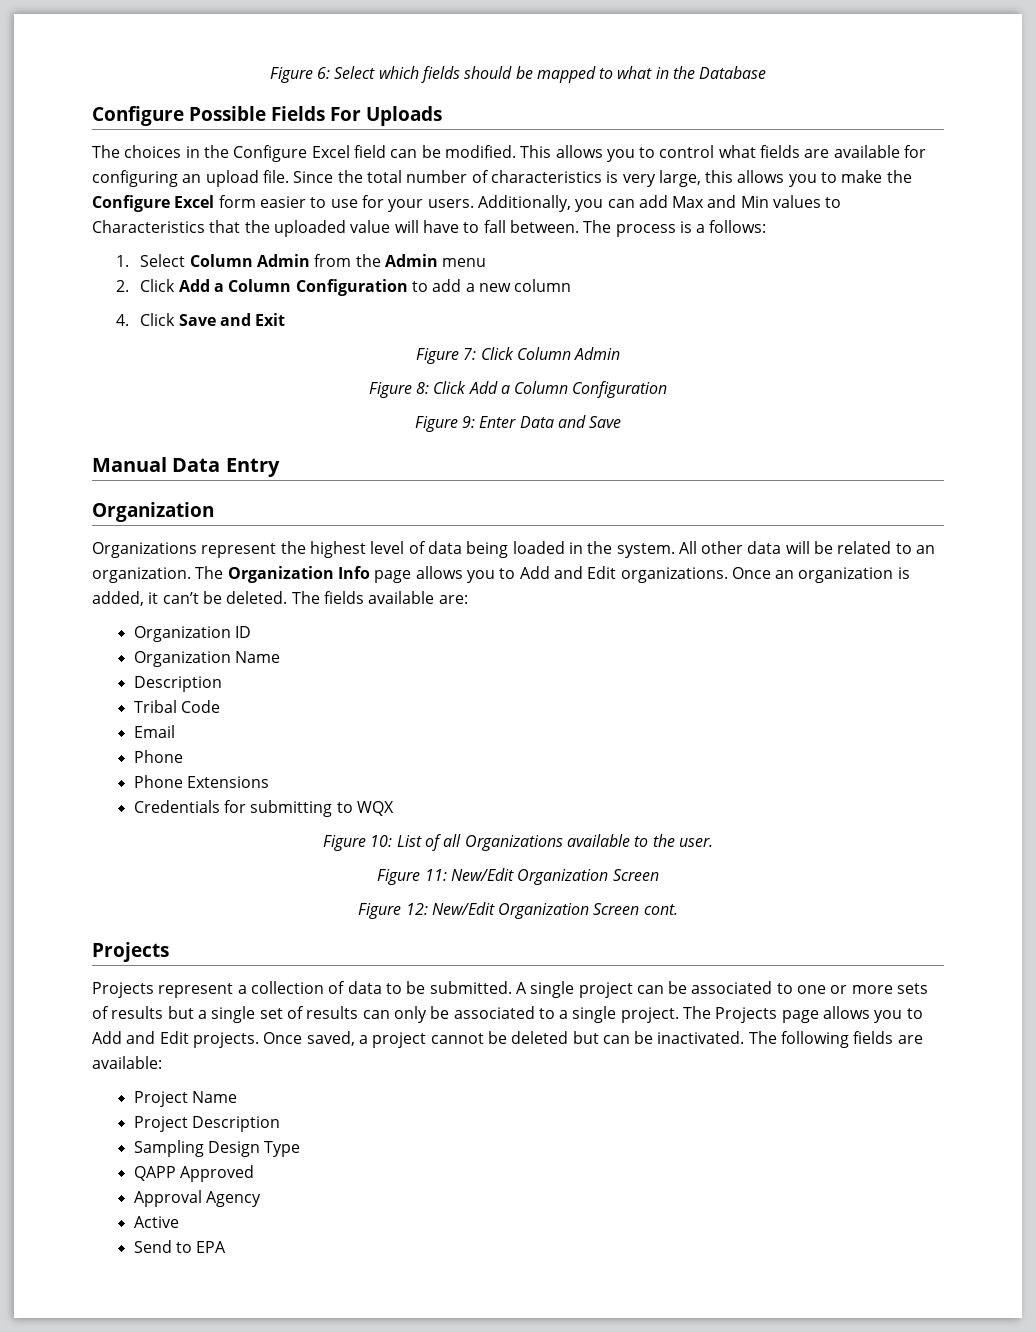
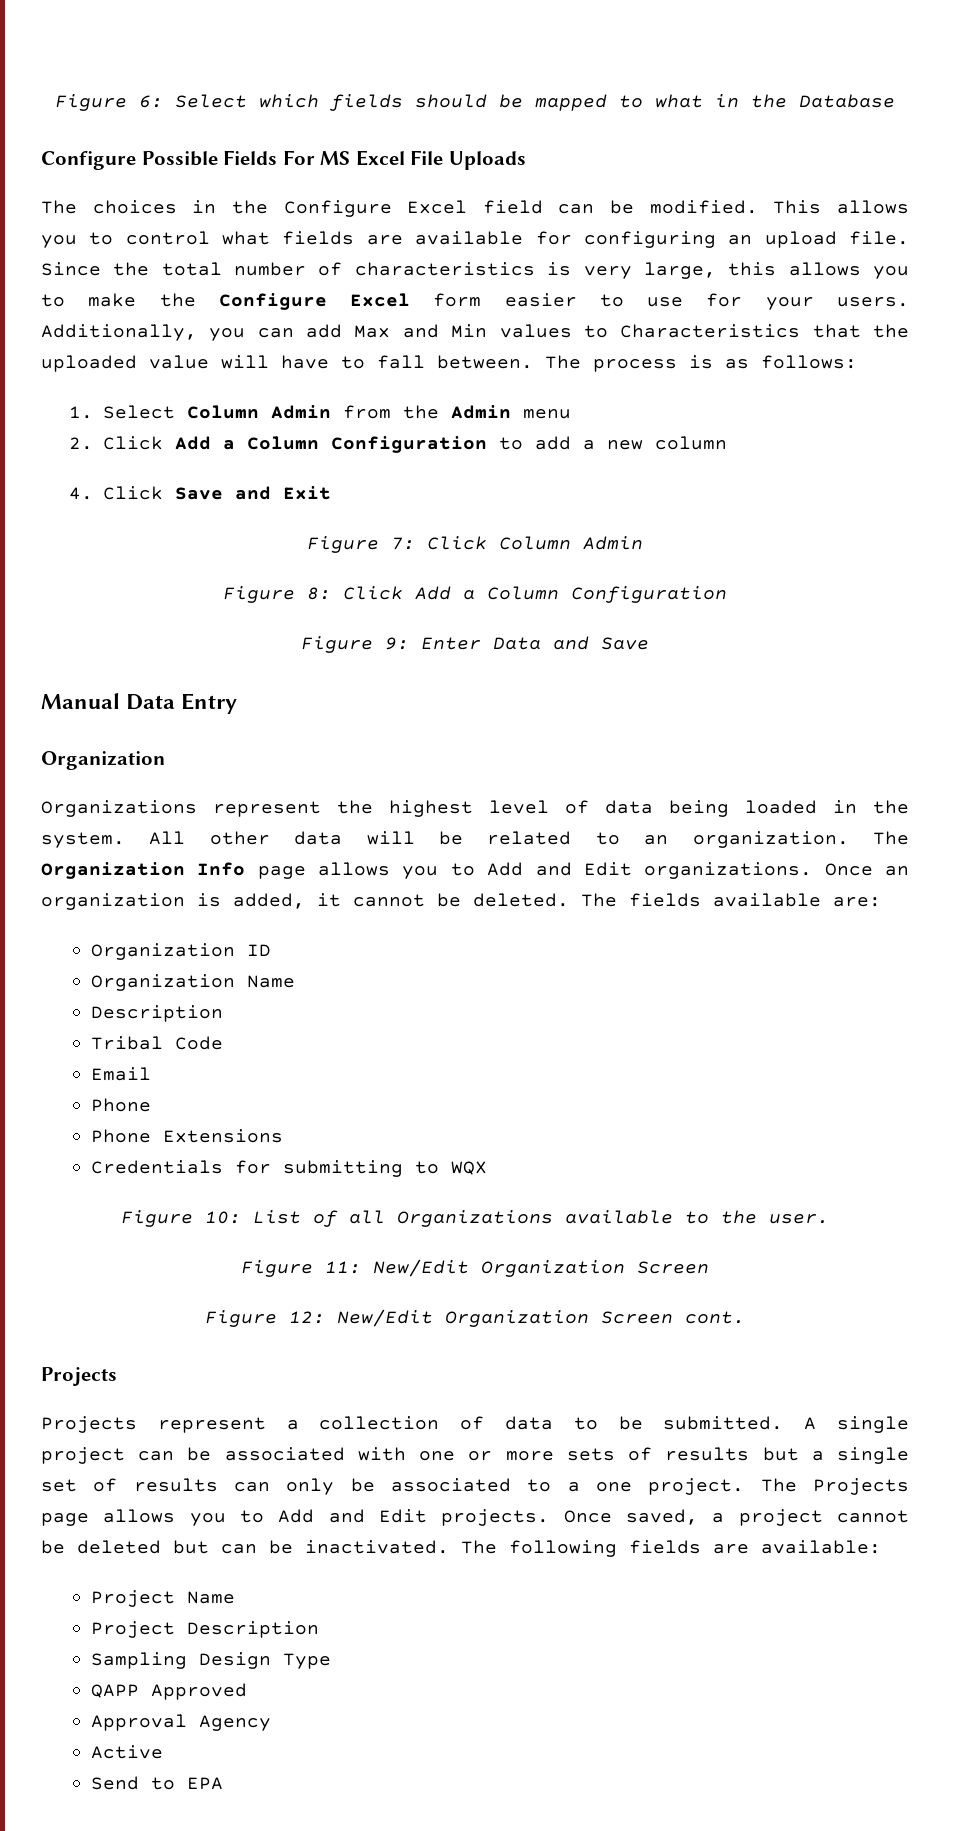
(361, 114) none -> [320,150,444,166] MS Excel File
[696,224,706,233] a -> [725,359,749,369] as
[162,592,199,604] can’t -> [353,894,425,907] cannot
[776,983,793,994] to -> [357,1447,406,1461] with
[572,1006,617,1023] single -> [596,1482,632,1492] one

